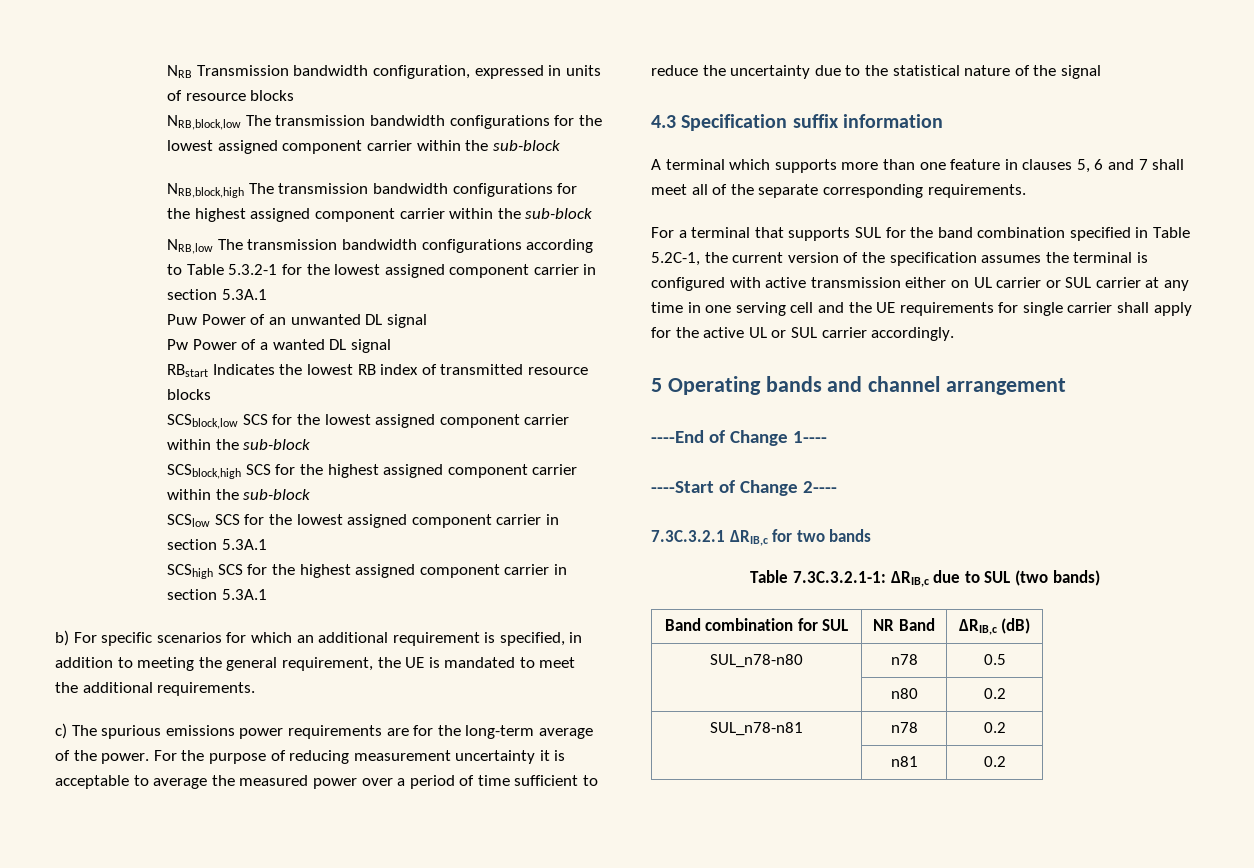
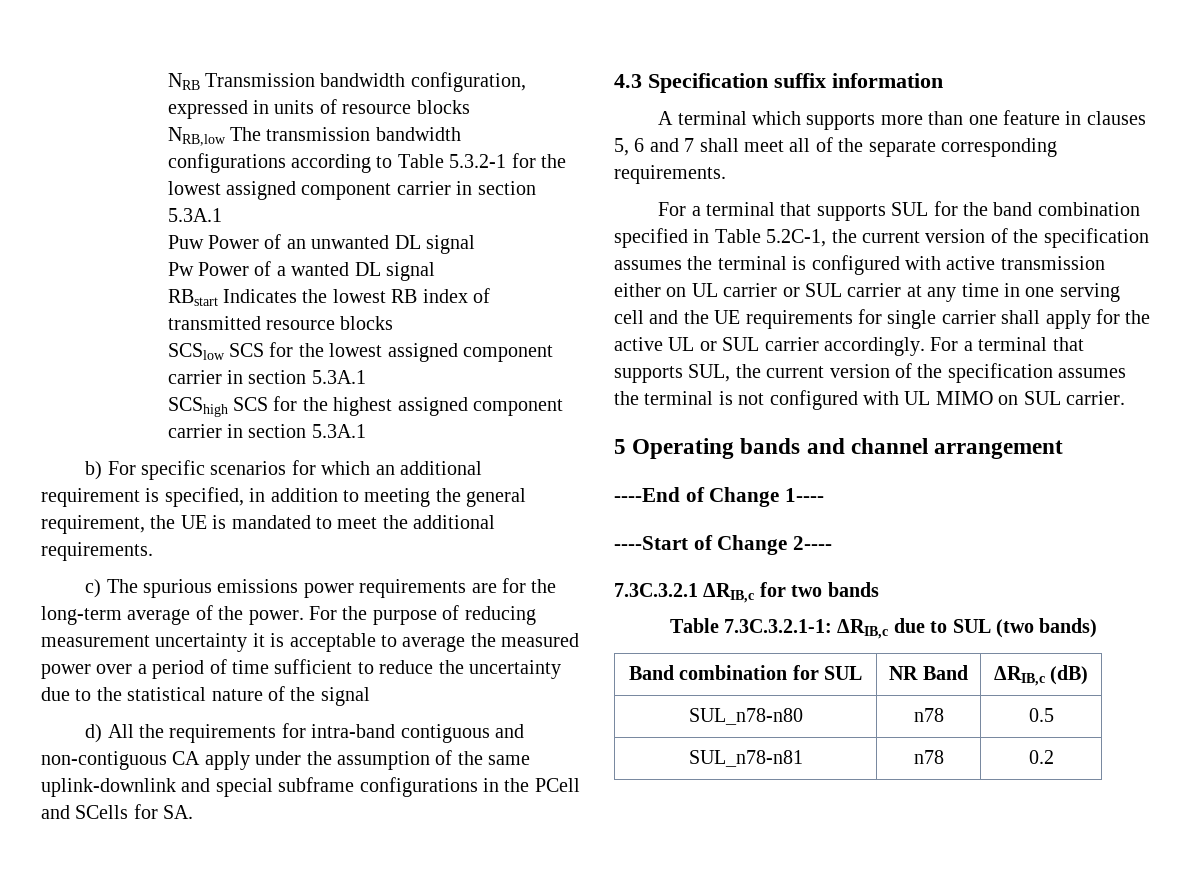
[167,115,602,130] [167,140,560,154] [167,183,578,198] [167,208,593,222] // NRB,block,low The transmission bandwidth configurations for the lowest assigned component carrier within the sub-block // NRB,block,high The transmission bandwidth configurations for the highest assigned component carrier within the sub-block -> (470, 107) none
[167,414,570,429] [167,439,311,450] [167,464,578,479] [167,489,311,500] // SCSblock,low SCS for the lowest assigned component carrier within the sub-block // SCSblock,high SCS for the highest assigned component carrier within the sub-block -> (394, 323) none
(1101, 72) none -> [85,723,524,743] [41,750,531,770] [41,777,580,797] [41,804,194,819] // d) All the requirements for intra-band contiguous and non-contiguous CA apply under the assumption of the same uplink-downlink and special subframe configurations in the PCell and SCells for SA.
(955, 334) none -> [930,337,1084,351] [614,363,1127,383] [614,390,1125,410] For a terminal that supports SUL, the current version of the specification assumes the terminal is not configured with UL MIMO on SUL carrier.
[890,688,918,699] [983,688,1006,699] // | n80 | 0.2 -> (1054, 715) none
[890,756,918,767] [983,756,1006,767] // | n81 | 0.2 -> (1054, 757) none

